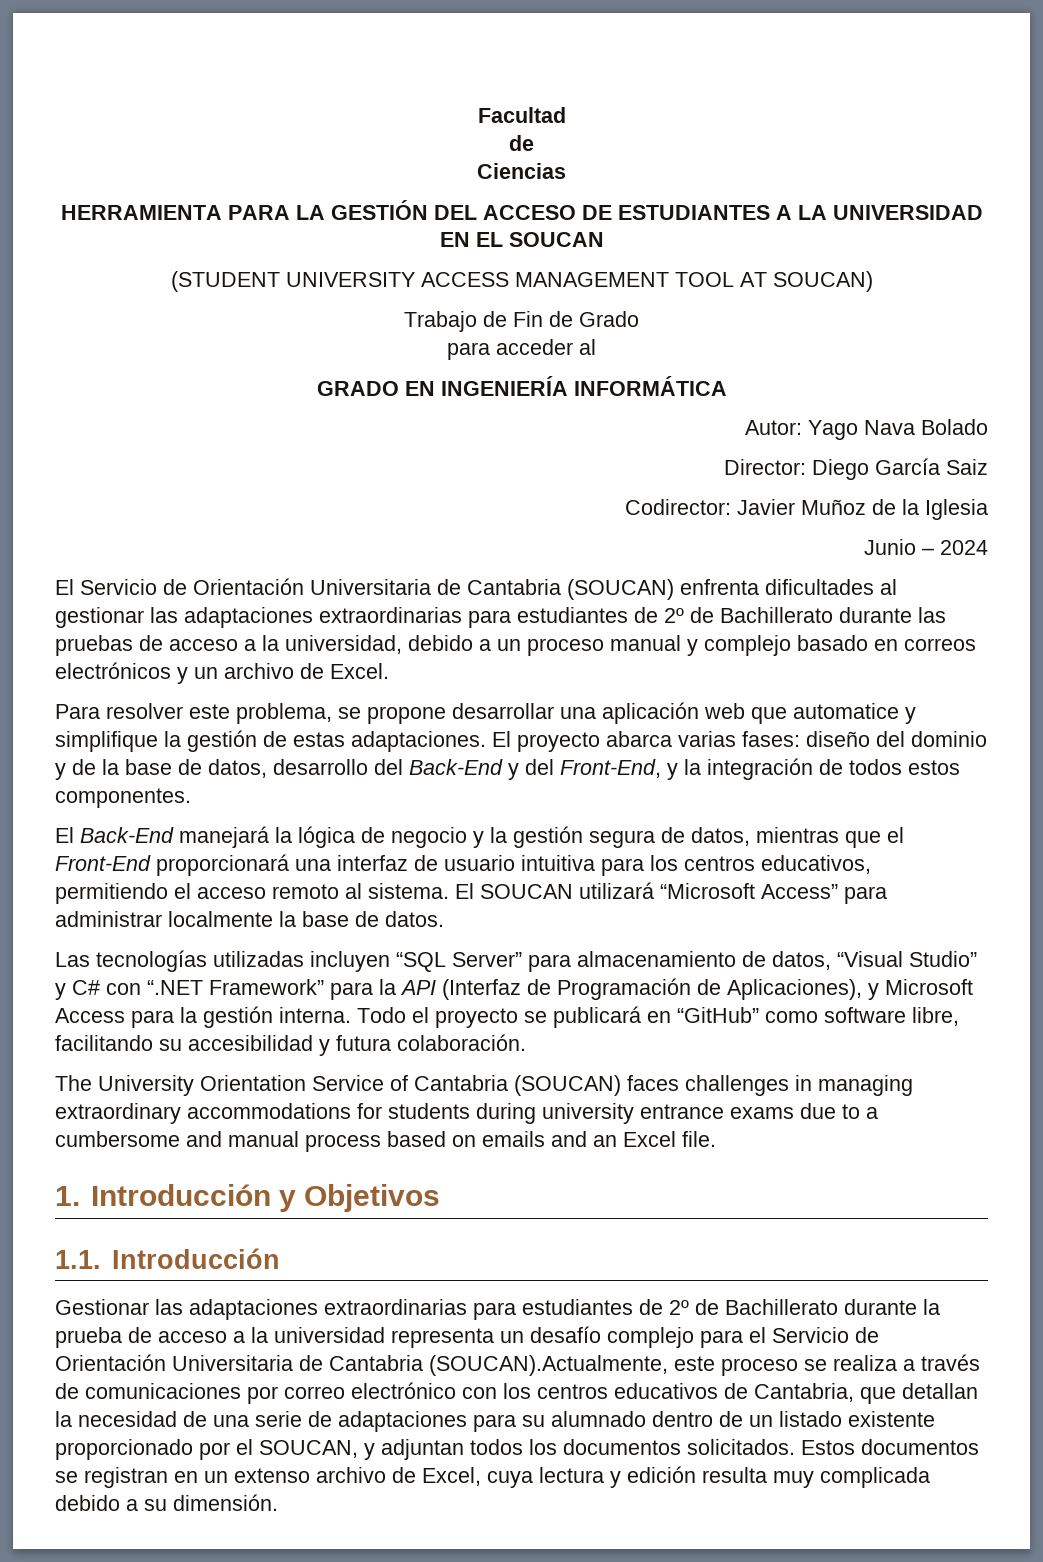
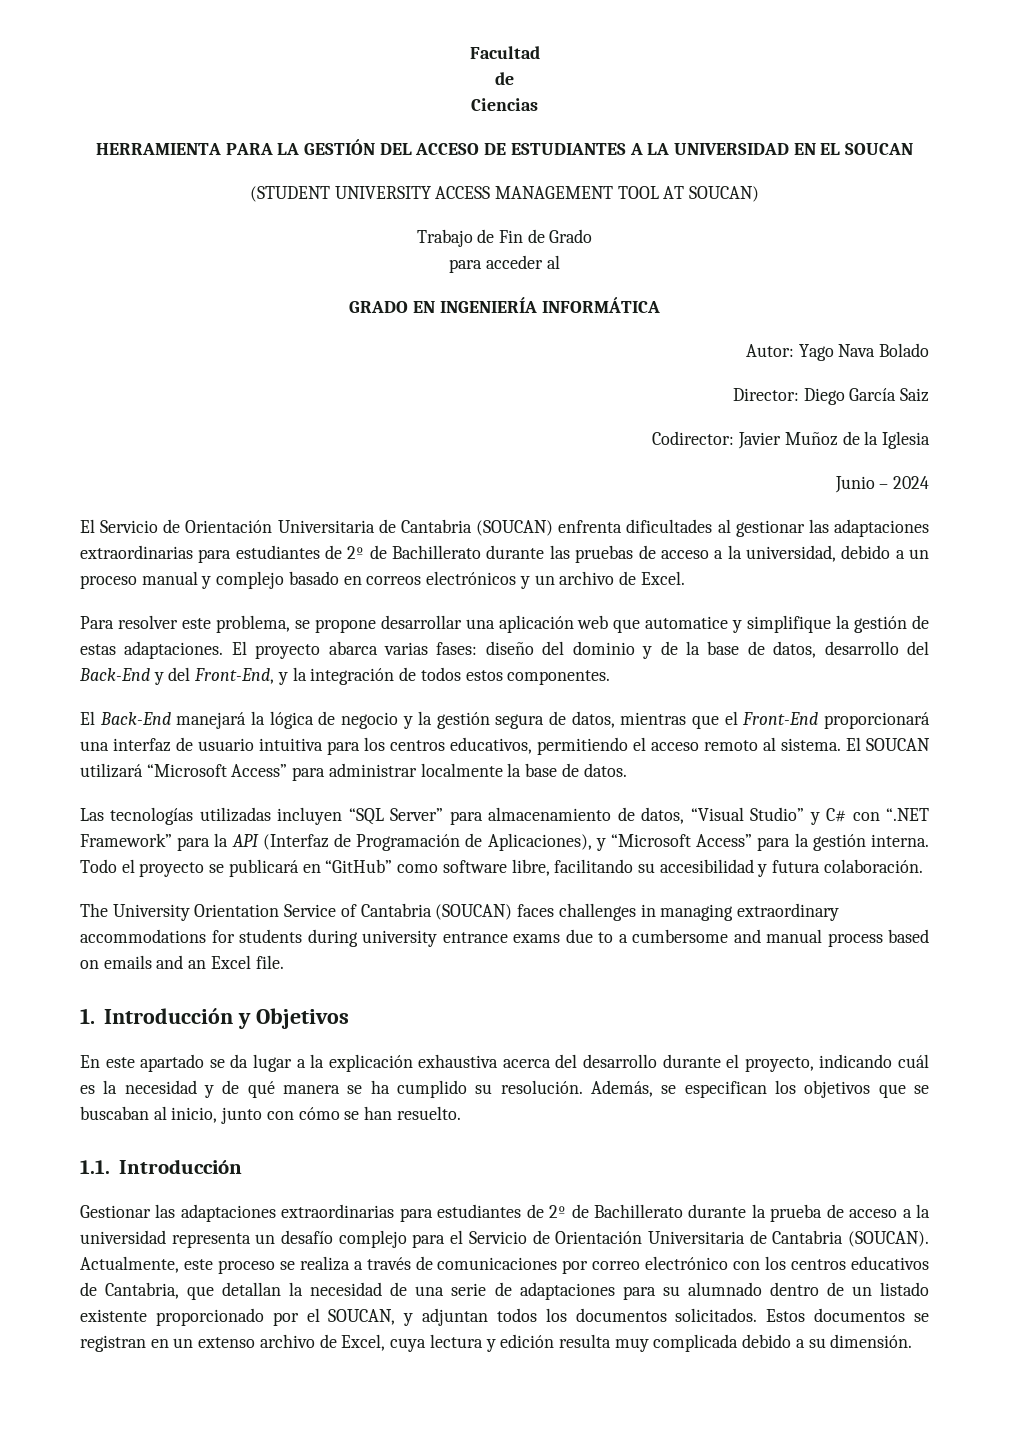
[885,979,973,995] [55,1008,125,1023] Microsoft Access -> [611,834,753,847] “Microsoft Access”
(440, 1198) none -> [80,1054,930,1072] [80,1080,930,1098] [80,1106,461,1124] // En este apartado se da lugar a la explicación exhaustiva acerca del desarrollo durante el proyecto, indicando cuál es la necesidad y de qué manera se ha cumplido su resolución. Además, se especifican los objetivos que se buscaban al inicio, junto con cómo se han resuelto.
[429,1355,668,1376] (SOUCAN).Actualmente, -> [848,1231,930,1247] [80,1256,179,1273] (SOUCAN). Actualmente,

